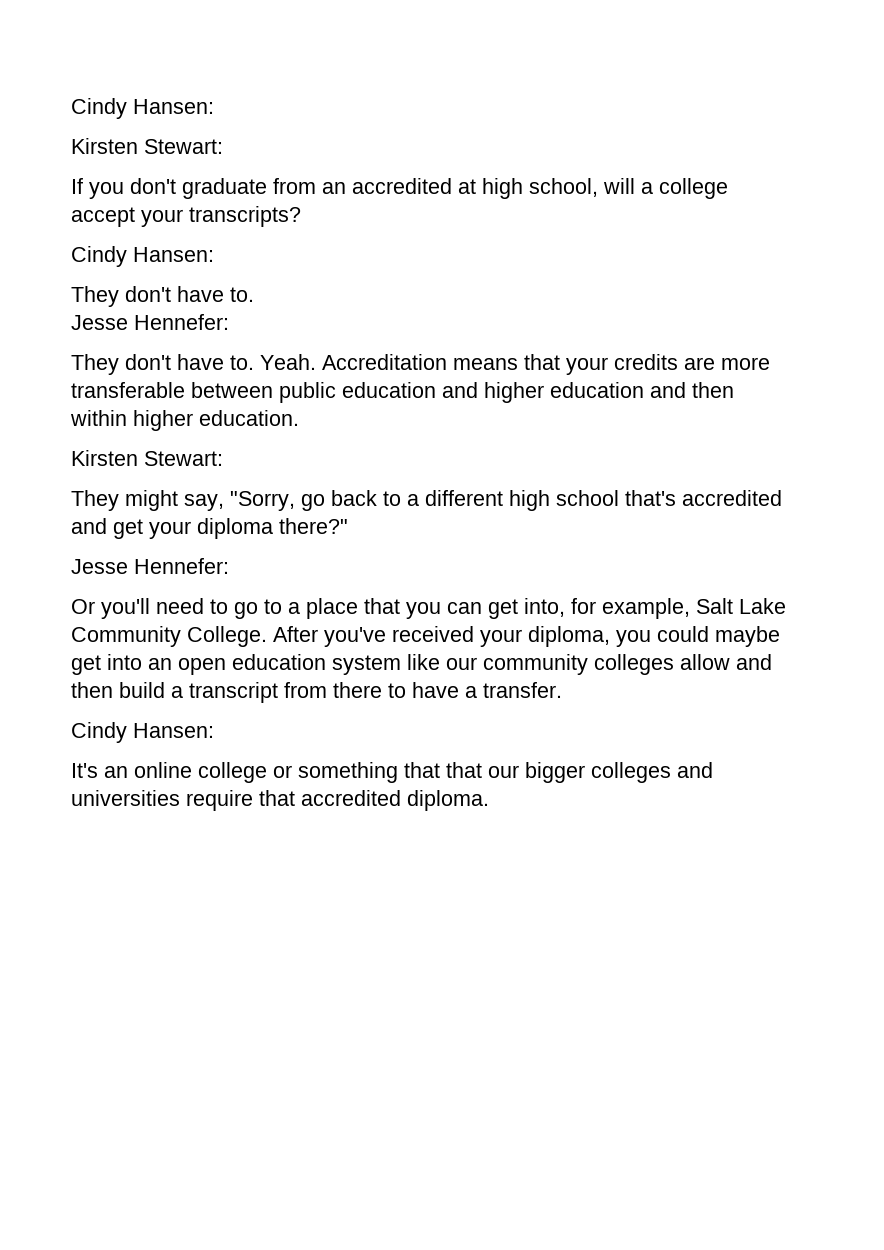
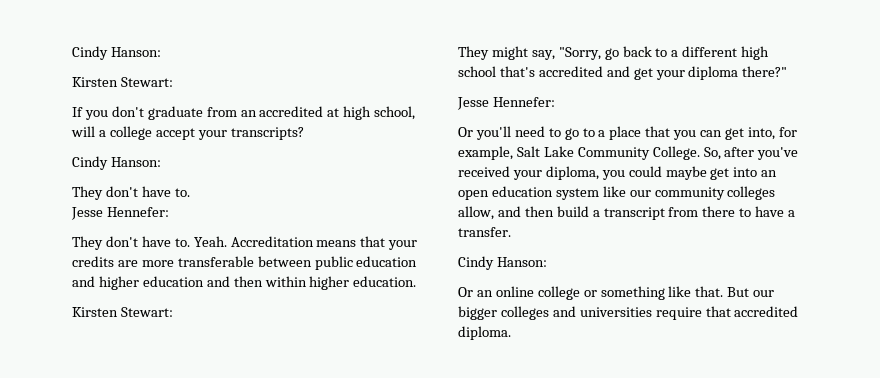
[71,98,214,119] Cindy Hansen: -> [72,46,161,60] Cindy Hanson:
[133,247,214,262] Hansen: -> [110,157,161,167] Hanson:
[273,626,318,642] After -> [703,147,755,160] So, after
[680,654,730,670] allow -> [458,206,494,220] allow,
[133,723,214,738] [71,763,98,778] Hansen: // It's -> [496,257,547,267] [458,287,473,297] Hanson: // Or
[404,762,482,778] that that -> [668,286,750,297] like that. But

